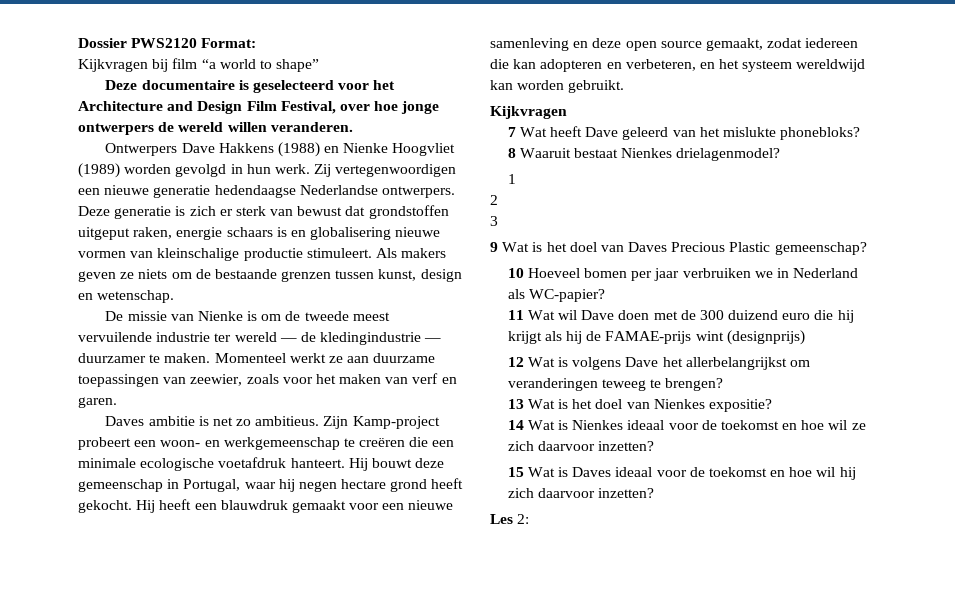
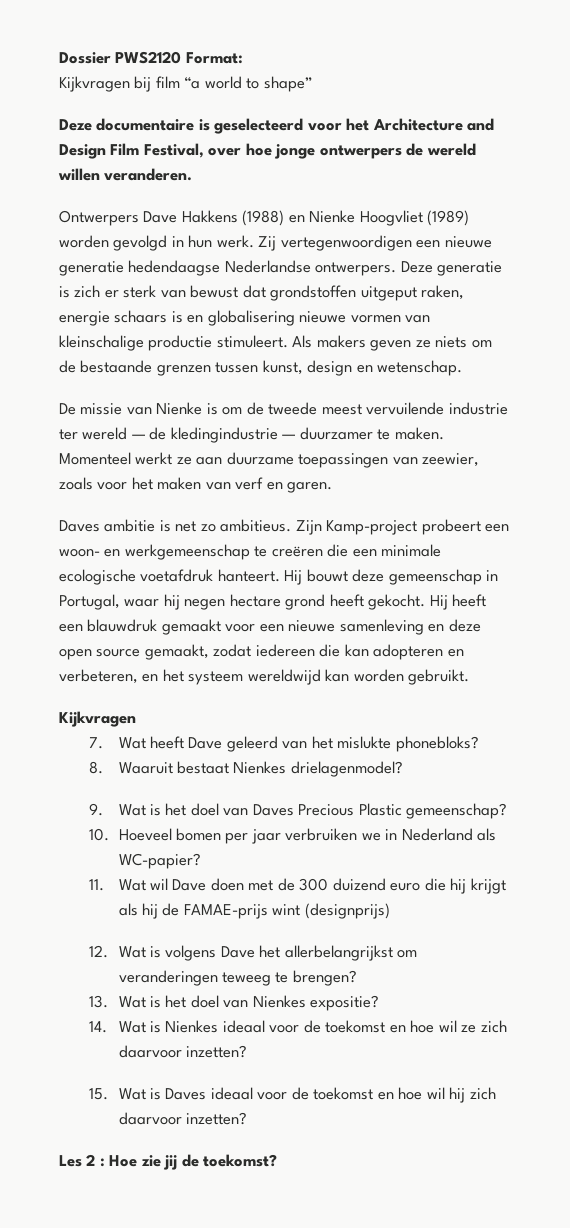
[507,127,516,137] 7 -> [88,737,103,749] 7.
[507,148,516,158] 8 -> [88,761,103,774] 8.
[507,174,516,184] [490,195,498,205] [490,216,498,226] [490,242,498,252] 1 // 2 // 3 // 9 -> [88,803,103,816] 9.
[507,268,524,278] 10 -> [88,828,109,841] 10.
[507,310,524,320] 11 -> [88,879,104,891] 11.
[507,357,524,367] 12 -> [88,945,108,958] 12.
[507,399,524,409] 13 -> [88,995,108,1008] 13.
[507,420,524,430] 14 -> [88,1021,107,1033] 14.
[507,467,524,477] 15 -> [88,1088,108,1100] 15.
[517,514,530,524] 2: -> [86,1154,278,1170] 2 : Hoe zie jij de toekomst?

